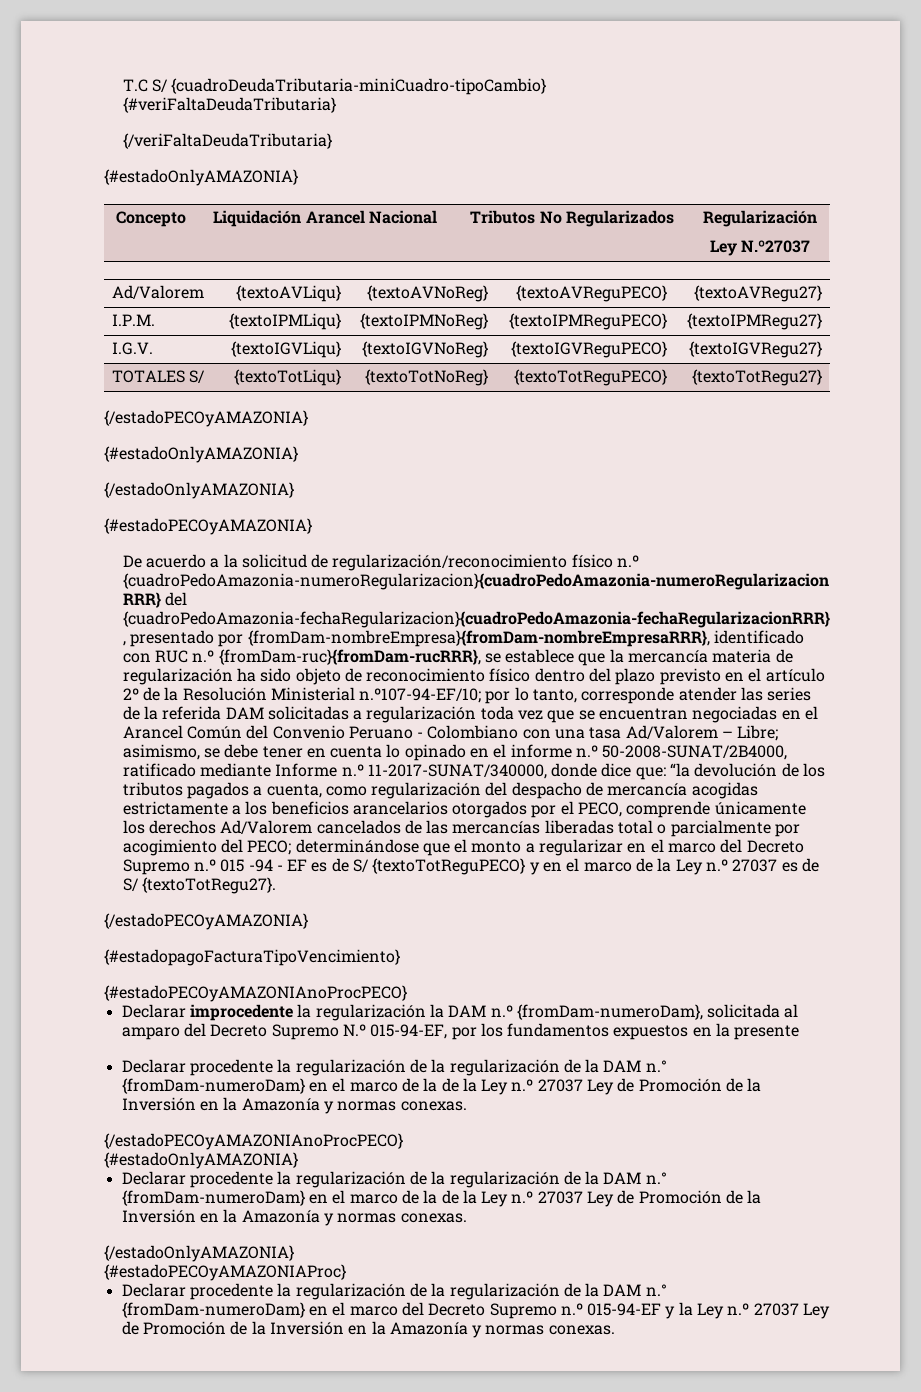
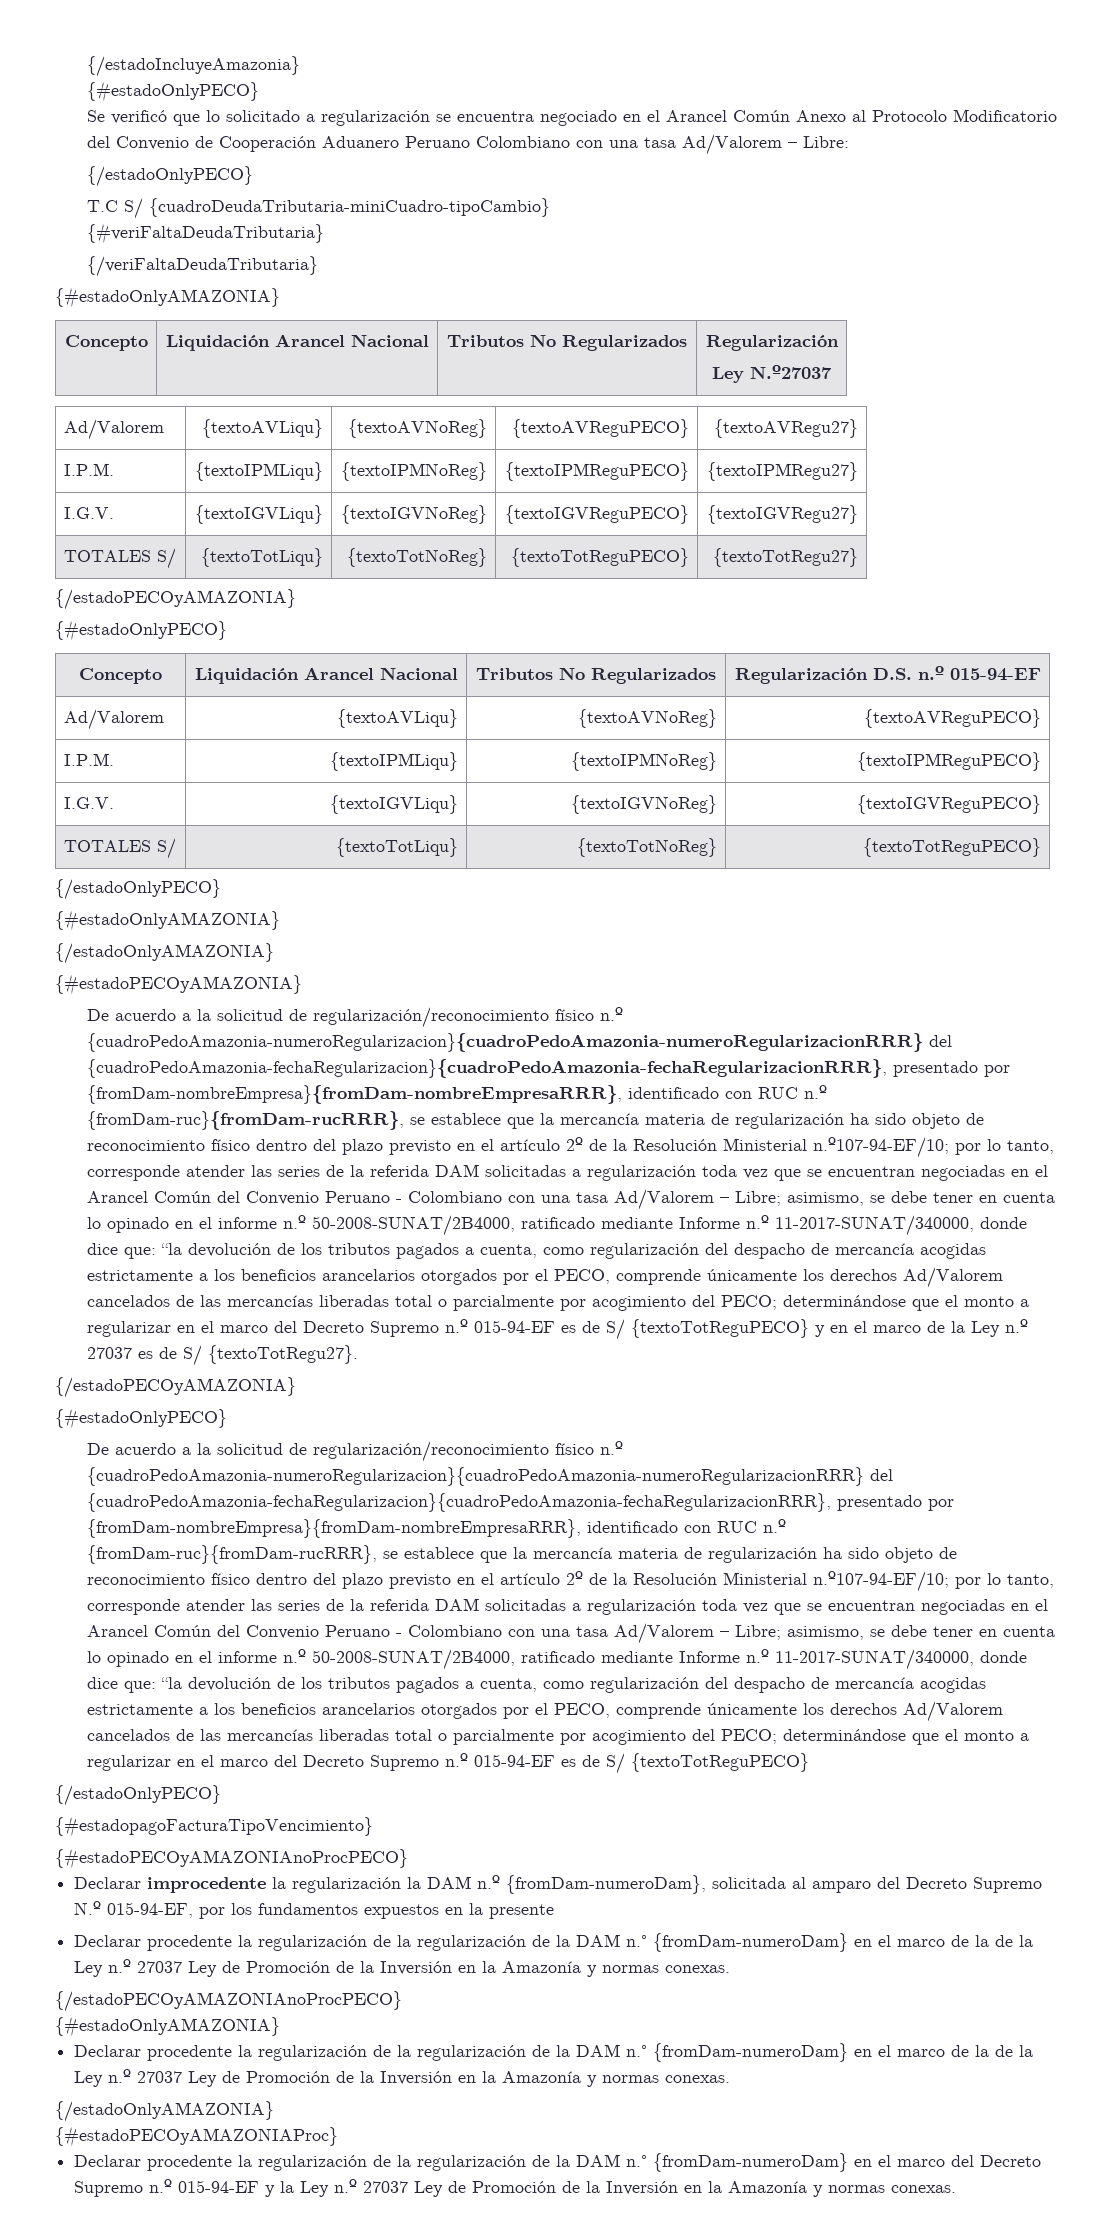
(122, 85) none -> [87,56,301,77] [87,81,260,102] [87,109,1058,126] [87,134,850,155] [87,166,254,187] {/estadoIncluyeAmazonia} // {#estadoOnlyPECO} // Se verificó que lo solicitado a regularización se encuentra negociado en el Arancel Común Anexo al Protocolo Modificatorio del Convenio de Cooperación Aduanero Peruano Colombiano con una tasa Ad/Valorem – Libre: // {/estadoOnlyPECO} //
(308, 418) none -> [55,620,227,641] [79,668,162,684] [194,667,458,684] [476,667,716,684] [734,666,1041,684] [63,709,164,730] [337,709,459,728] [578,709,718,728] [864,709,1042,728] [63,753,114,766] [330,752,459,771] [571,752,718,771] [857,752,1042,771] [63,797,114,809] [330,795,459,814] [571,795,718,814] [857,795,1042,814] [63,838,176,859] [336,838,459,857] [577,838,718,857] [863,838,1042,857] [55,879,221,900] // {#estadoOnlyPECO} // Concepto | Liquidación Arancel Nacional | Tributos No Regularizados | Regularización D.S. n.º 015-94-EF // Ad/Valorem | {textoAVLiqu} | {textoAVNoReg} | {textoAVReguPECO} // I.P.M. | {textoIPMLiqu} | {textoIPMNoReg} | {textoIPMReguPECO} // I.G.V. | {textoIGVLiqu} | {textoIGVNoReg} | {textoIGVReguPECO} // TOTALES S/ | {textoTotLiqu} | {textoTotNoReg} | {textoTotReguPECO} // {/estadoOnlyPECO}
[220,859,308,872] 015 -94 - EF -> [474,1320,556,1333] 015-94-EF
(308, 921) none -> [55,1408,227,1429] [87,1441,624,1462] [87,1467,894,1486] [87,1493,955,1512] [87,1519,787,1538] [87,1545,958,1564] [87,1571,1055,1592] [87,1598,1049,1615] [87,1623,1056,1644] [87,1649,1028,1670] [87,1677,987,1693] [87,1701,1004,1722] [87,1729,1030,1745] [87,1753,810,1774] [55,1785,221,1806] // {#estadoOnlyPECO} // De acuerdo a la solicitud de regularización/reconocimiento físico n.º {cuadroPedoAmazonia-numeroRegularizacion}{cuadroPedoAmazonia-numeroRegularizacionRRR} del {cuadroPedoAmazonia-fechaRegularizacion}{cuadroPedoAmazonia-fechaRegularizacionRRR}, presentado por {fromDam-nombreEmpresa}{fromDam-nombreEmpresaRRR}, identificado con RUC n.º {fromDam-ruc}{fromDam-rucRRR}, se establece que la mercancía materia de regularización ha sido objeto de reconocimiento físico dentro del plazo previsto en el artículo 2º de la Resolución Ministerial n.º107-94-EF/10; por lo tanto, corresponde atender las series de la referida DAM solicitadas a regularización toda vez que se encuentran negociadas en el Arancel Común del Convenio Peruano - Colombiano con una tasa Ad/Valorem – Libre; asimismo, se debe tener en cuenta lo opinado en el informe n.º 50-2008-SUNAT/2B4000, ratificado mediante Informe n.º 11-2017-SUNAT/340000, donde dice que: “la devolución de los tributos pagados a cuenta, como regularización del despacho de mercancía acogidas estrictamente a los beneficios arancelarios otorgados por el PECO, comprende únicamente los derechos Ad/Valorem cancelados de las mercancías liberadas total o parcialmente por acogimiento del PECO; determinándose que el monto a regularizar en el marco del Decreto Supremo n.º 015-94-EF es de S/ {textoTotReguPECO} // {/estadoOnlyPECO}

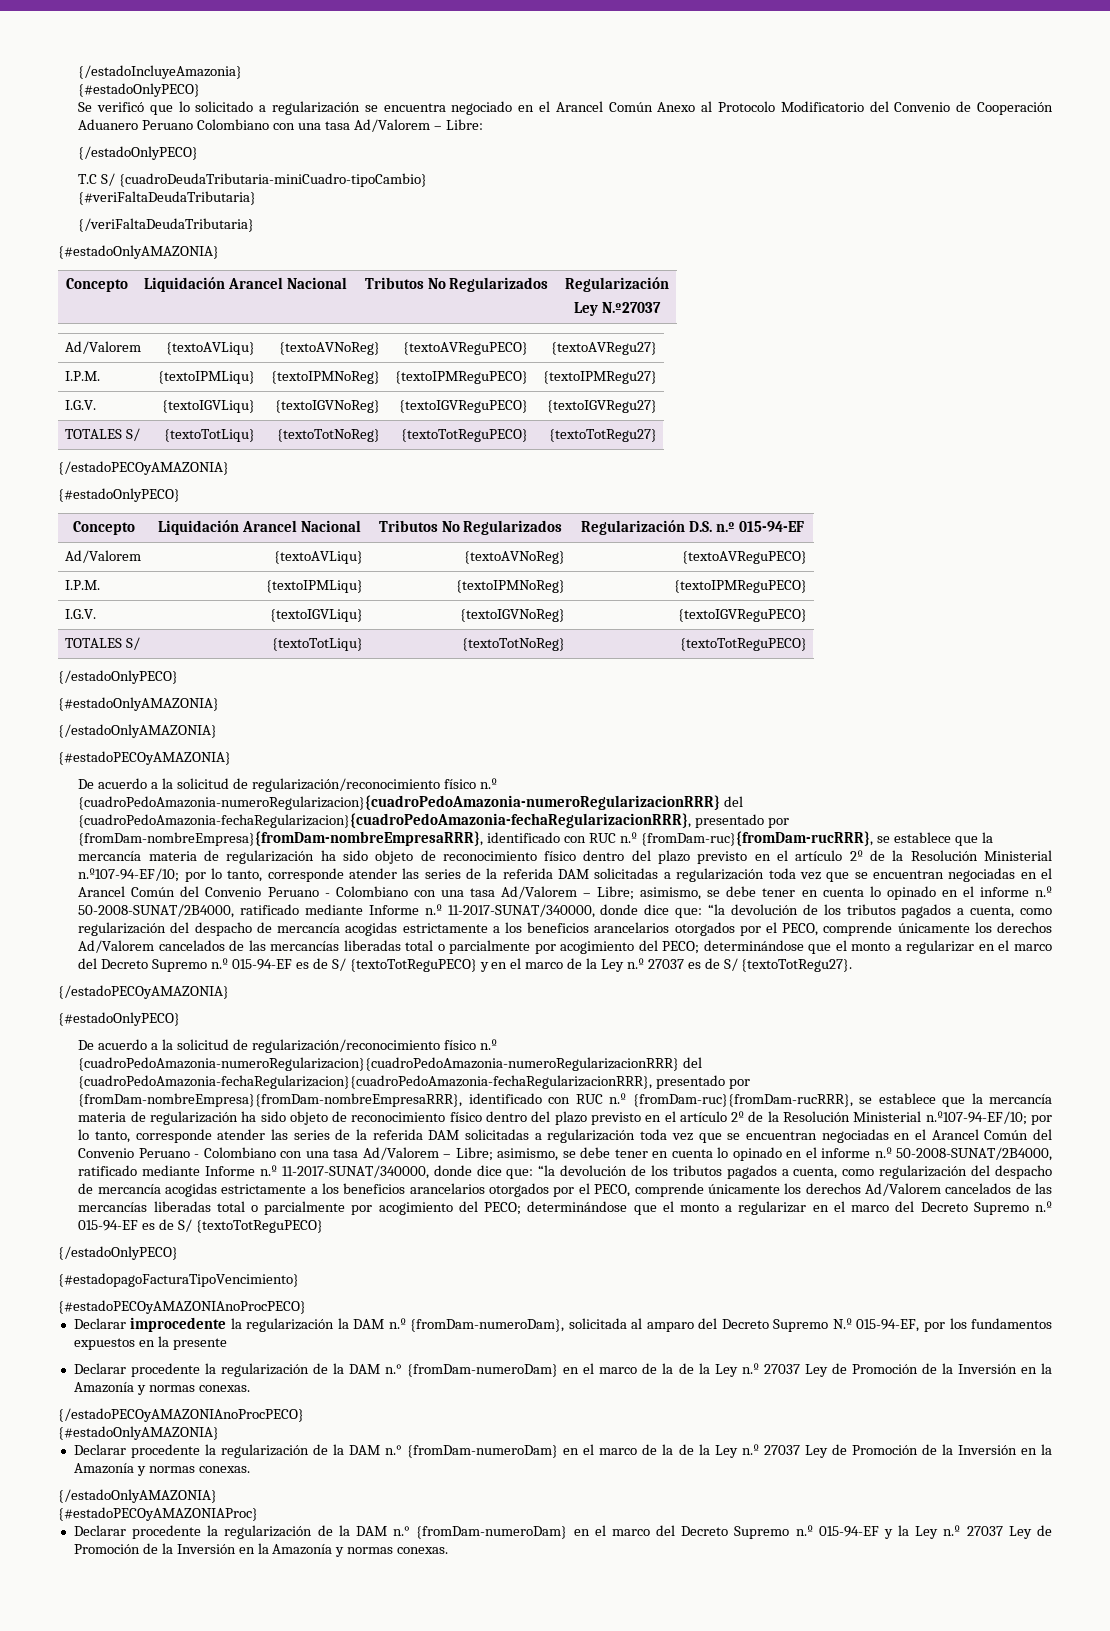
[417,1935,571,1951] regularización de la -> (345, 1368) none
[417,2045,571,2061] regularización de la -> (345, 1449) none
[417,2155,571,2171] regularización de la -> (350, 1530) none

